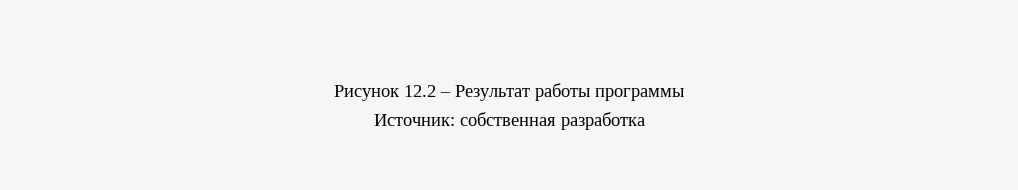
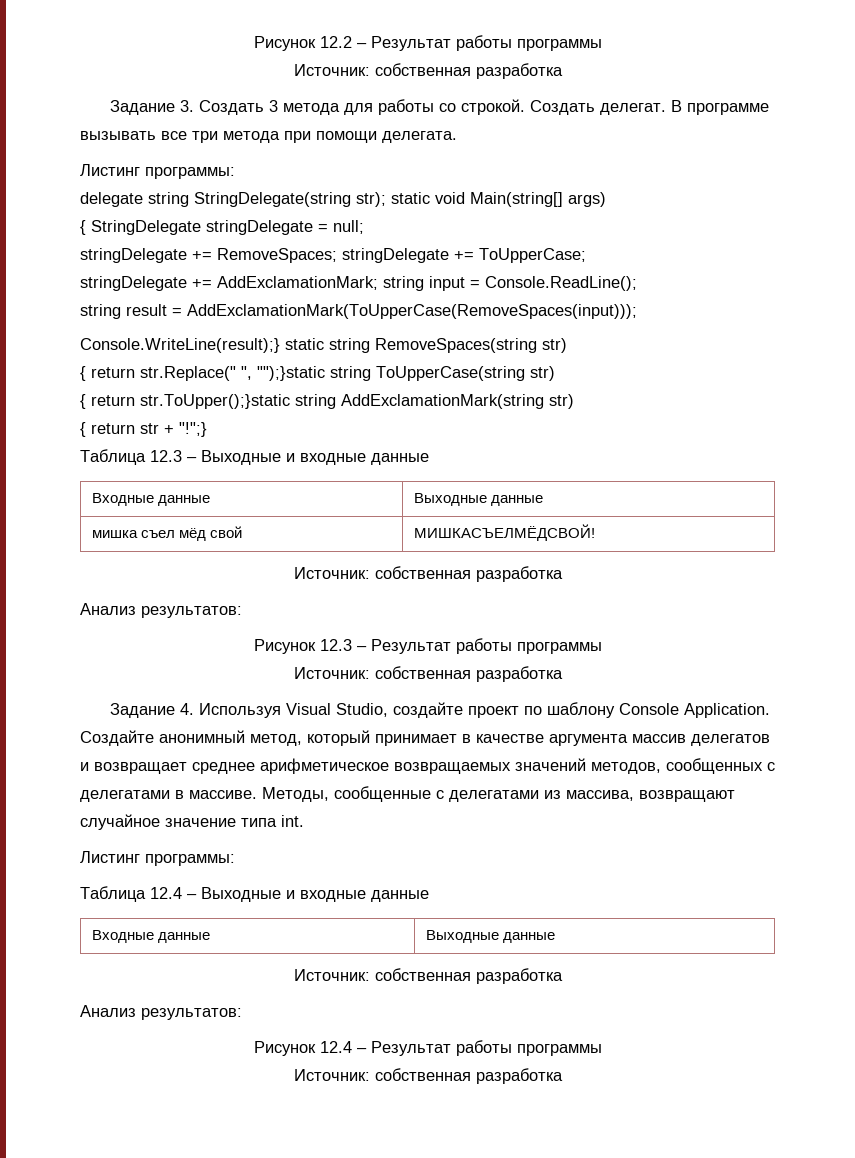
(645, 121) none -> [110,99,770,115] [80,131,457,143] [80,164,235,179] [80,192,606,207] [80,220,364,235] [80,248,586,263] [80,276,637,291] [80,304,637,319] [80,338,567,353] [80,366,555,381] [80,394,574,409] [80,422,207,437] [80,449,429,465] [92,493,211,506] [414,493,544,506] [92,526,243,541] [414,524,596,541] [293,566,563,582] [80,603,242,618] [253,638,602,654] [293,666,563,682] [110,702,771,718] [80,730,770,746] [80,758,775,774] [80,786,735,802] [80,814,304,830] [80,851,235,866] [80,886,429,902] [92,930,211,943] [426,930,556,943] [293,968,563,984] [80,1005,242,1020] [253,1040,602,1056] [293,1068,563,1084] // Задание 3. Создать 3 метода для работы со строкой. Создать делегат. В программе вызывать все три метода при помощи делегата. // Листинг программы: // delegate string StringDelegate(string str); static void Main(string[] args) // { StringDelegate stringDelegate = null; // stringDelegate += RemoveSpaces; stringDelegate += ToUpperCase; // stringDelegate += AddExclamationMark; string input = Console.ReadLine(); // string result = AddExclamationMark(ToUpperCase(RemoveSpaces(input))); // Console.WriteLine(result);} static string RemoveSpaces(string str) // { return str.Replace(" ", "");}static string ToUpperCase(string str) // { return str.ToUpper();}static string AddExclamationMark(string str) // { return str + "!";} // Таблица 12.3 – Выходные и входные данные // Входные данные | Выходные данные // мишка съел мёд свой | МИШКАСЪЕЛМЁДСВОЙ! // Источник: собственная разработка // Анализ результатов: // Рисунок 12.3 – Результат работы программы // Источник: собственная разработка // Задание 4. Используя Visual Studio, создайте проект по шаблону Console Application. Создайте анонимный метод, который принимает в качестве аргумента массив делегатов и возвращает среднее арифметическое возвращаемых значений методов, сообщенных с делегатами в массиве. Методы, сообщенные с делегатами из массива, возвращают случайное значение типа int. // Листинг программы: // Таблица 12.4 – Выходные и входные данные // Входные данные | Выходные данные // Источник: собственная разработка // Анализ результатов: // Рисунок 12.4 – Результат работы программы // Источник: собственная разработка

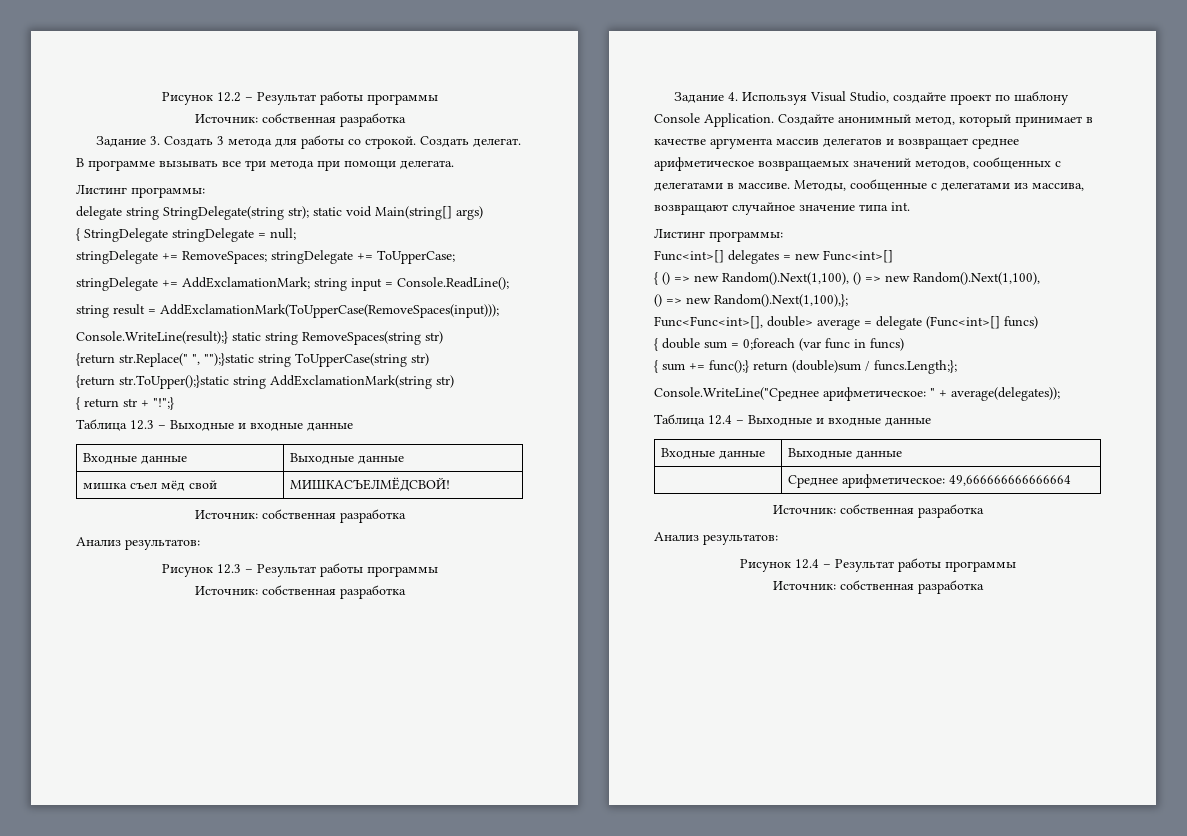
[80,366,135,381] { return -> [76,353,115,366] {return
[80,394,135,409] { return -> [76,375,115,388] {return
(235, 860) none -> [654,250,893,264] [654,272,1040,285] [654,294,848,307] [654,316,1038,330] [654,338,904,351] [654,360,957,374] [654,387,1060,401] // Func<int>[] delegates = new Func<int>[] // { () => new Random().Next(1,100), () => new Random().Next(1,100), // () => new Random().Next(1,100),}; // Func<Func<int>[], double> average = delegate (Func<int>[] funcs) // { double sum = 0;foreach (var func in funcs) // { sum += func();} return (double)sum / funcs.Length;}; // Console.WriteLine("Среднее арифметическое: " + average(delegates));
(556, 937) none -> [788,474,1072,488] // | Среднее арифметическое: 49,666666666666664

